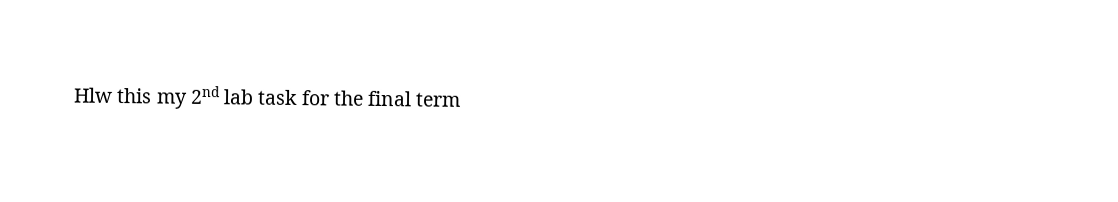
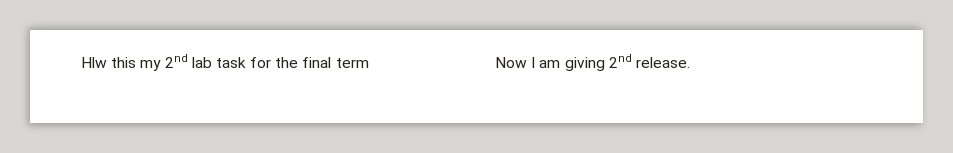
(462, 99) none -> [495,54,690,71] // Now I am giving 2nd release.

